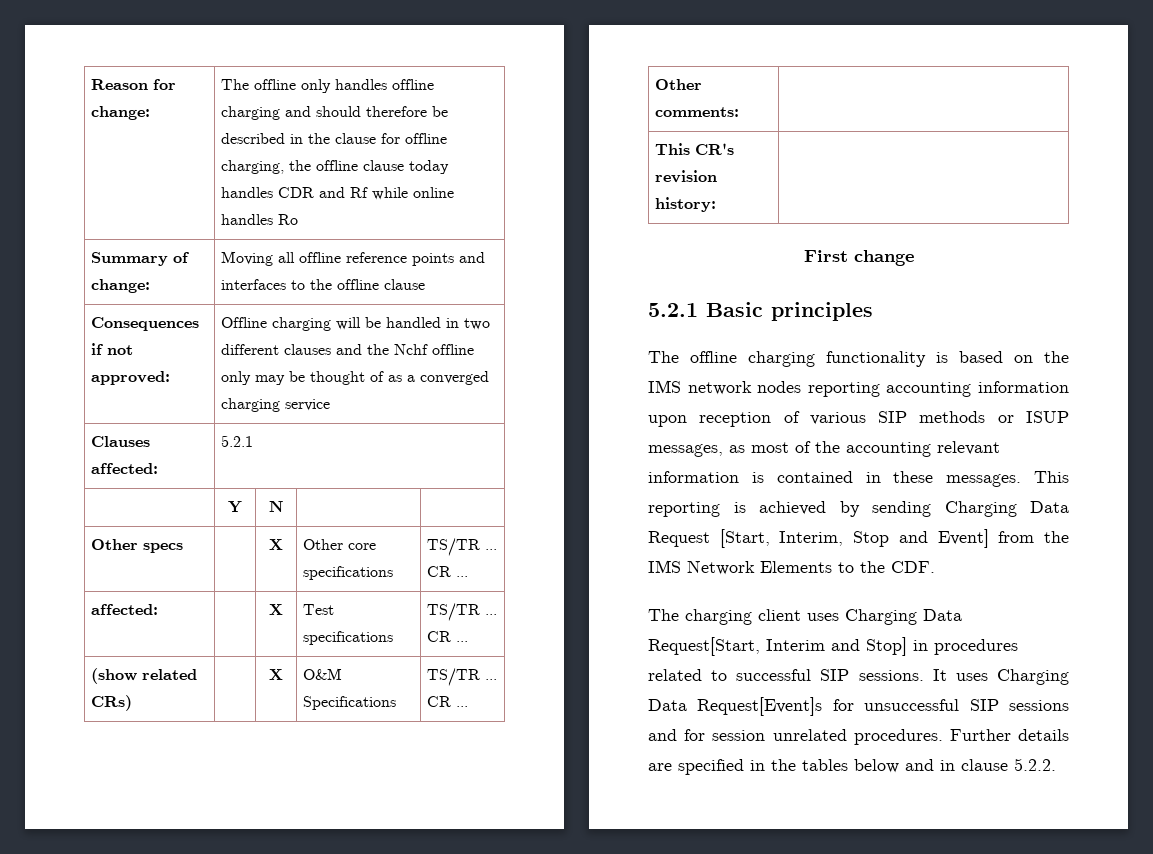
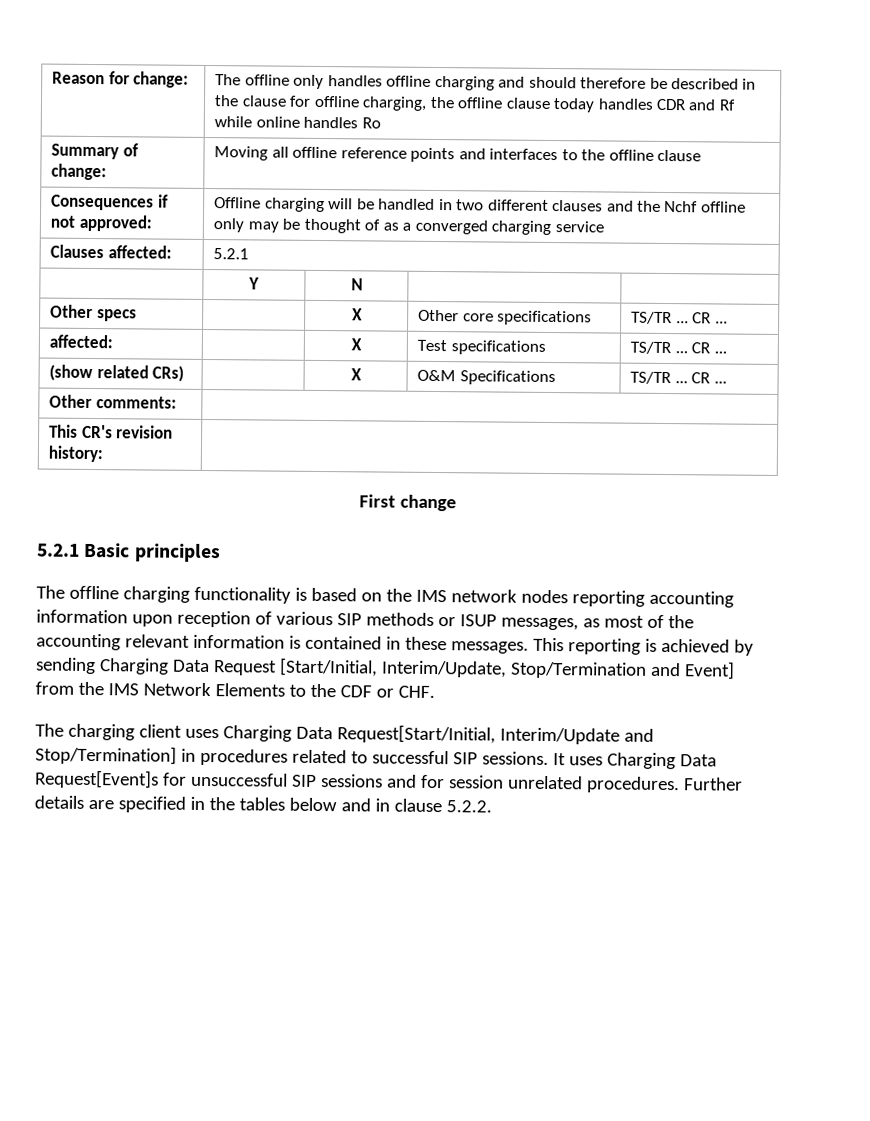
[719,529,890,548] [Start, Interim, Stop -> [278,657,647,679] [Start/Initial, Interim/Update, Stop/Termination
[891,561,935,573] CDF. -> [339,685,435,699] CDF or CHF.
[648,637,907,656] Request[Start, Interim and Stop] -> [336,724,654,745] [35,745,177,765] Request[Start/Initial, Interim/Update and Stop/Termination]

